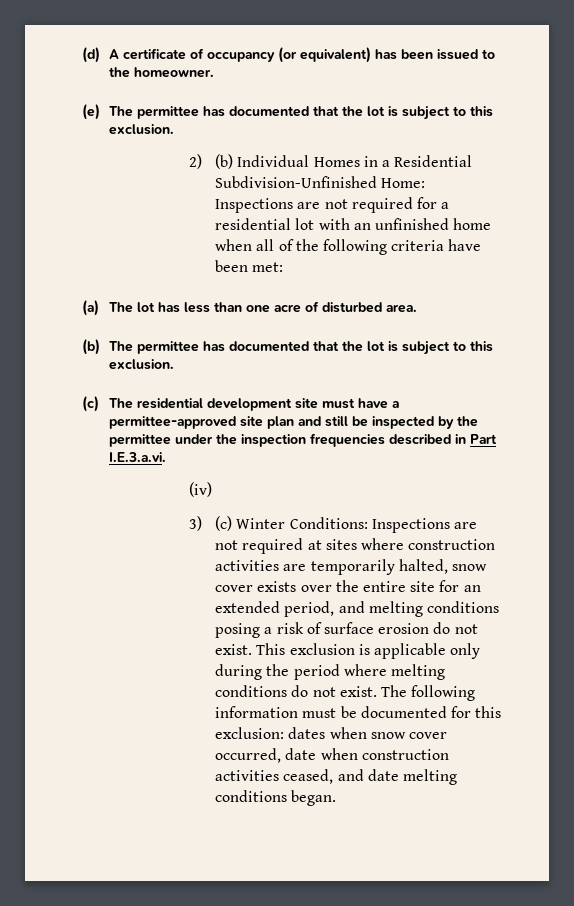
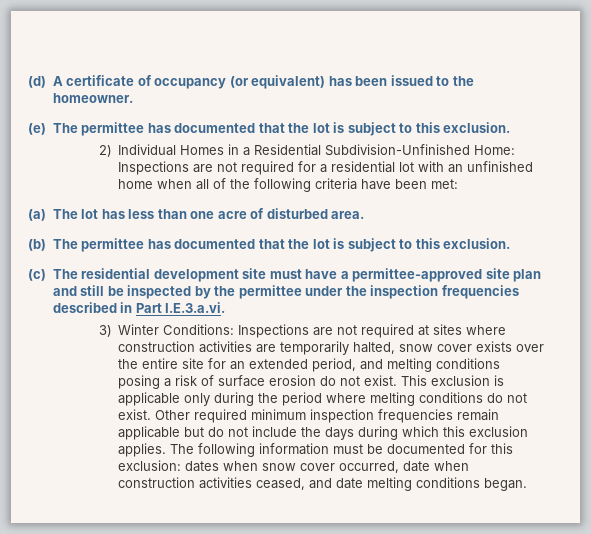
[215,154,234,169] (b) -> (112, 151) none
[188,482,212,497] // (iv) -> (226, 307) none
[215,516,233,531] (c) -> (112, 331) none
(377, 691) none -> [155,409,500,423] [118,426,529,440] [118,443,167,457] Other required minimum inspection frequencies remain applicable but do not include the days during which this exclusion applies.

